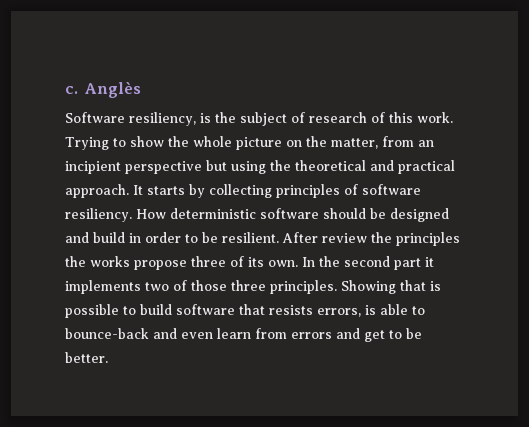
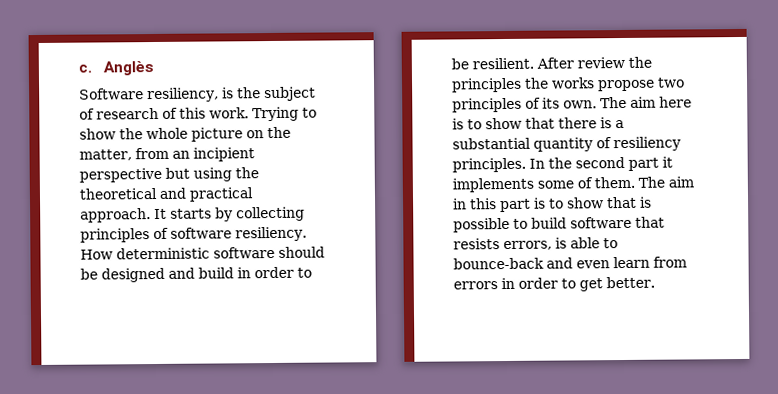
[191,256,226,267] three -> [657,77,685,88] [452,97,522,113] two principles
(298, 263) none -> [600,96,692,109] [452,117,624,130] [452,136,681,152] [452,157,526,173] The aim here is to show that there is a substantial quantity of resiliency principles.
[145,280,396,294] two of those three principles. Showing -> [537,176,694,189] [453,197,604,213] some of them. The aim in this part is to show
[336,328,422,342] and get to be -> [501,277,603,292] in order to get

